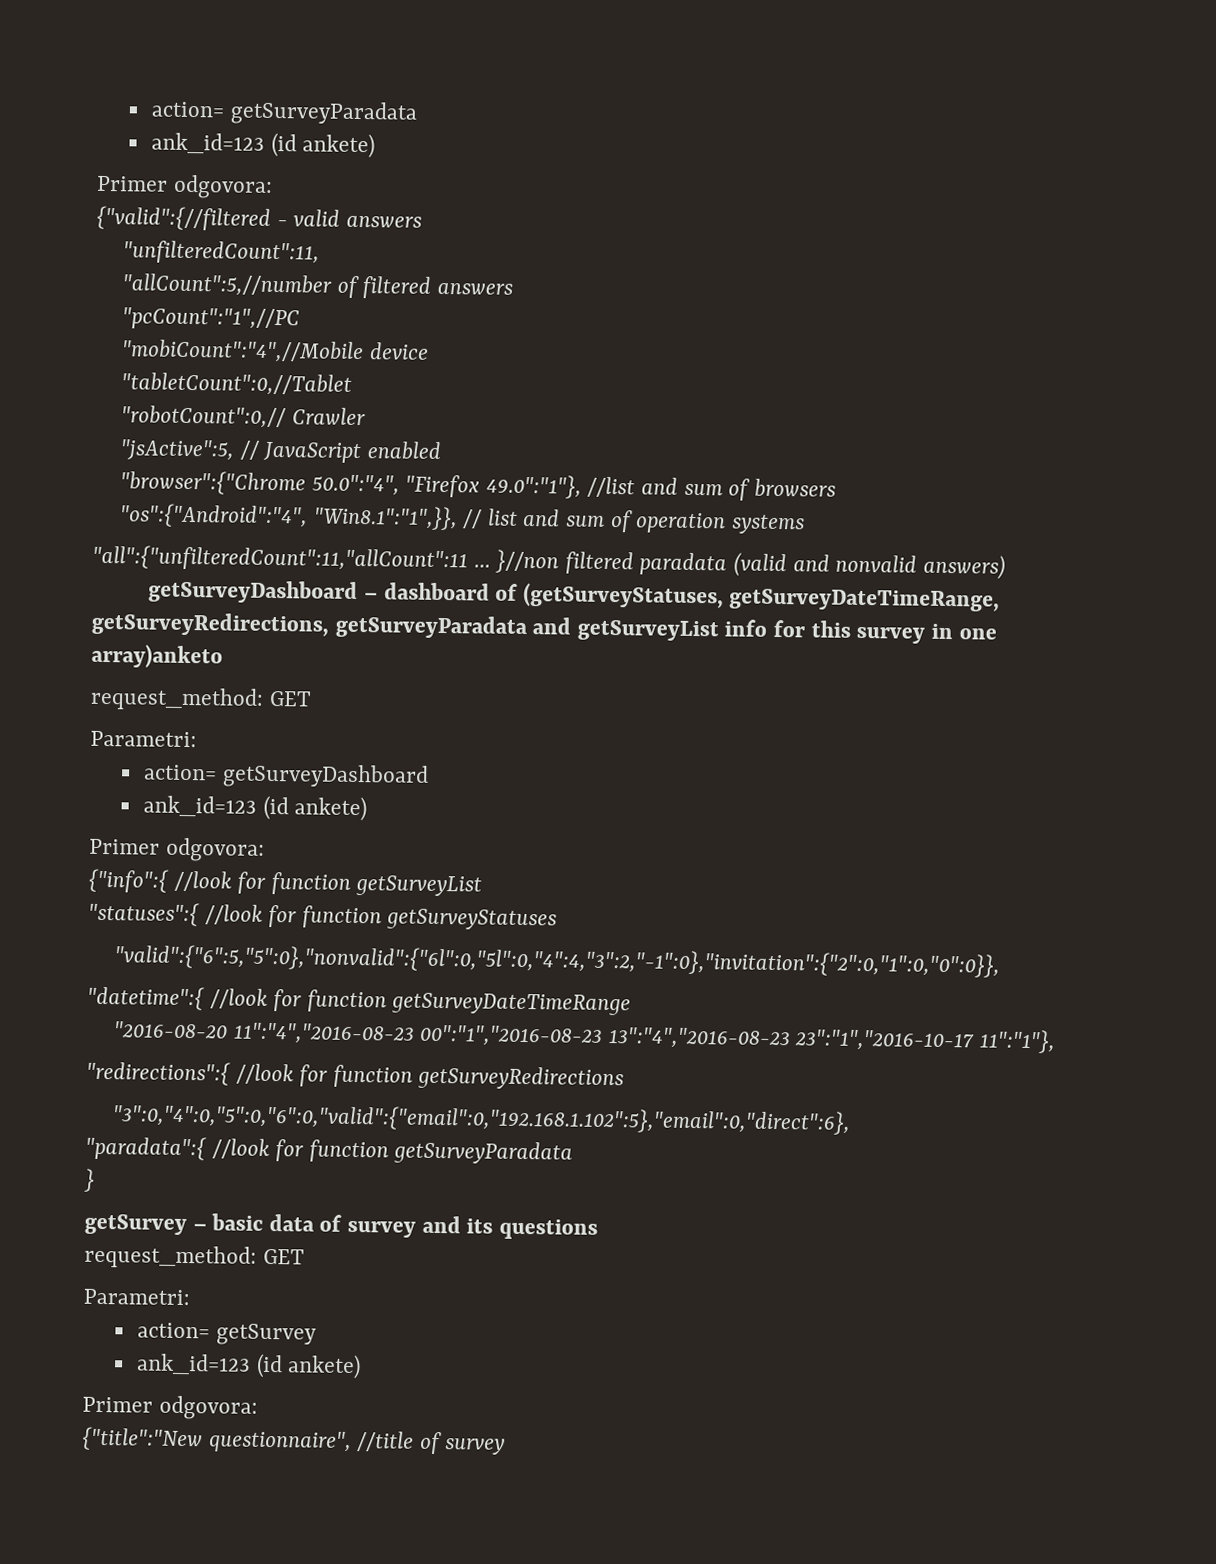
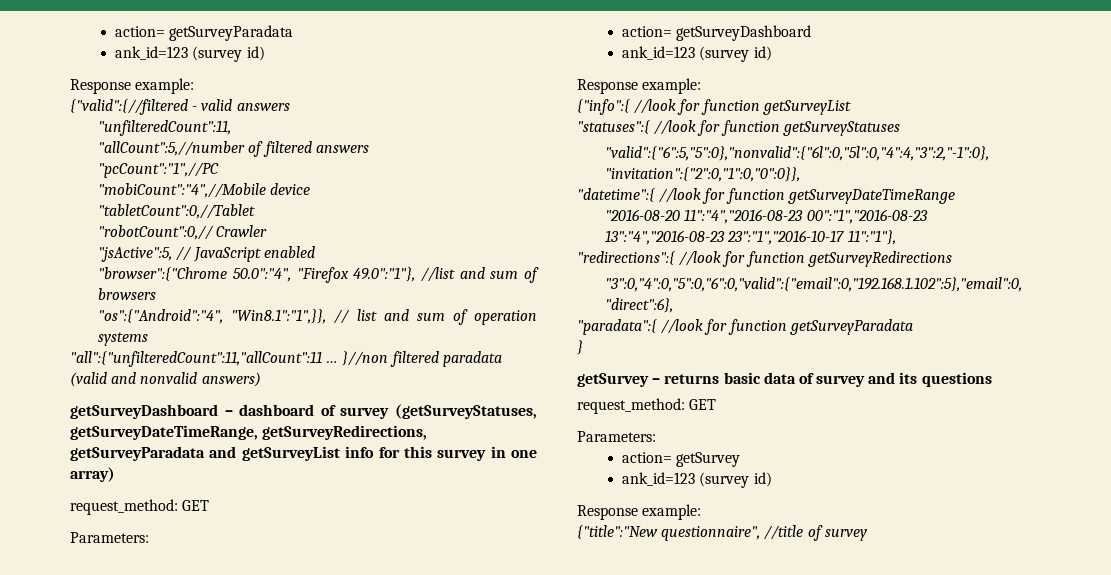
[270,132,376,159] [96,174,273,199] (id ankete) // Primer odgovora: -> [192,46,265,62] [70,78,195,94] (survey id) // Response example:
(519, 592) none -> [340,407,390,419] survey
[91,643,223,669] [90,686,312,711] [90,730,197,748] array)anketo // request_method: GET // Parametri: -> [70,467,115,482] [70,499,210,515] [70,532,149,543] array) // request_method: GET // Parameters:
[262,795,368,822] [89,837,265,862] (id ankete) // Primer odgovora: -> [699,46,772,62] [577,78,702,94] (survey id) // Response example:
(207, 1227) none -> [664,374,720,384] returns
[83,1288,190,1306] Parametri: -> [577,431,656,442] Parameters:
[255,1353,362,1380] [82,1395,258,1420] (id ankete) // Primer odgovora: -> [699,472,772,488] [577,504,702,520] (survey id) // Response example:

